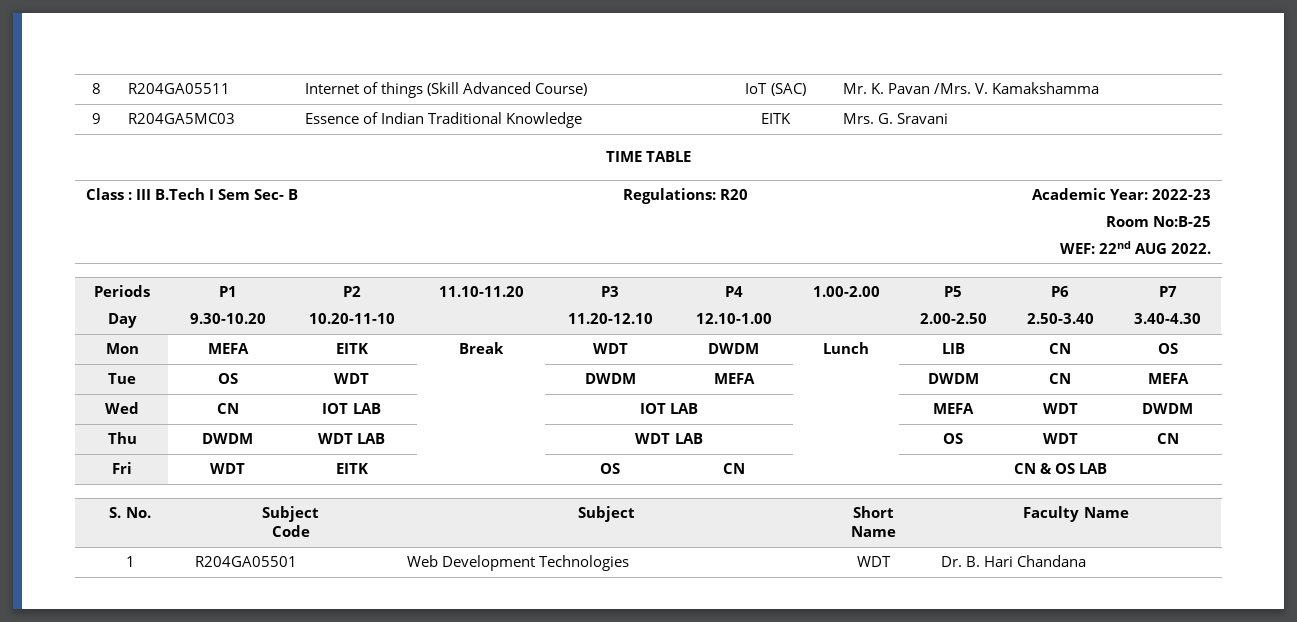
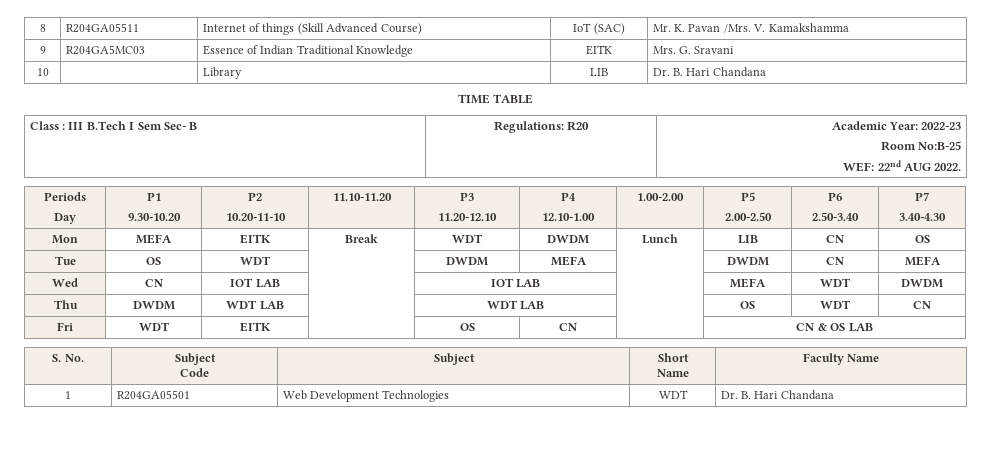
(948, 118) none -> [36,68,49,76] [202,67,242,79] [590,68,608,76] [652,67,766,77] // 10 | | Library | LIB | Dr. B. Hari Chandana

